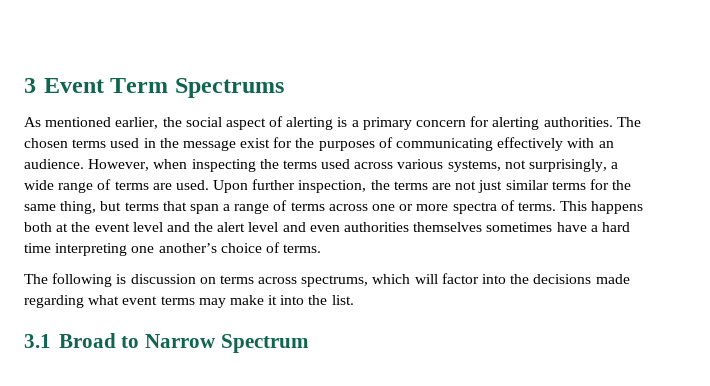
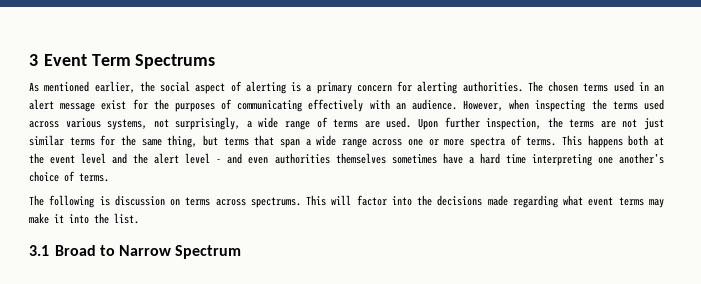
[159,138,179,148] the -> [654,85,664,92] [29,99,54,110] an alert
[234,200,325,214] range of terms -> [316,135,367,148] wide range
(279, 227) none -> [216,159,222,163] -
[301,274,411,287] spectrums, which -> [250,195,327,208] spectrums. This

